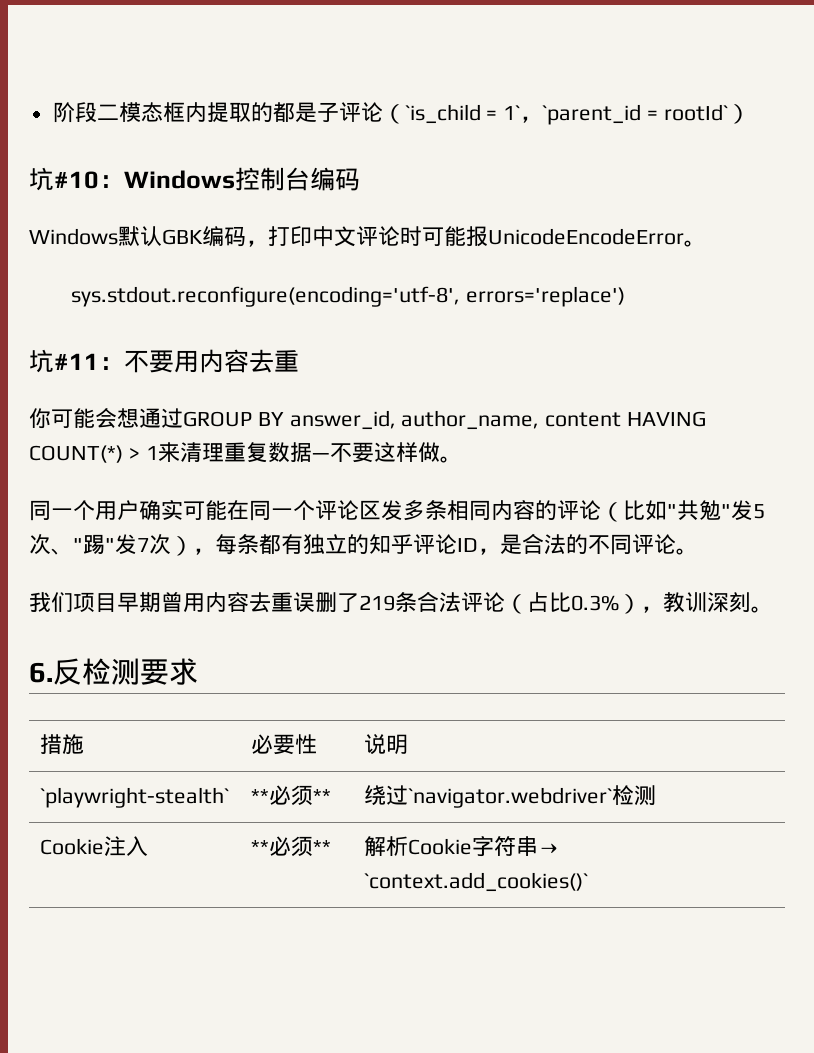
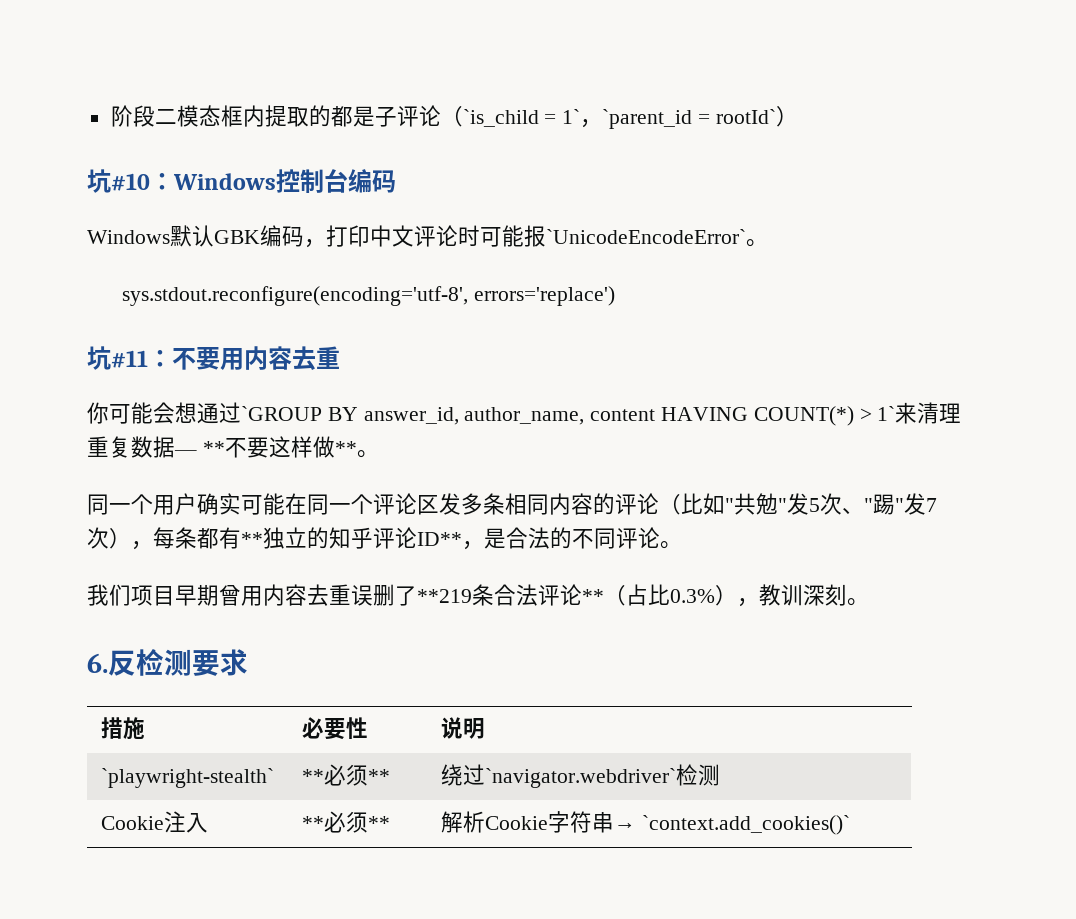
[488,228,684,245] UnicodeEncodeError -> [546,229,746,244] `UnicodeEncodeError`
[183,411,252,427] GROUP -> [241,406,322,421] `GROUP
[145,446,158,460] 1 -> [877,406,896,421] 1`
(330, 456) none -> [202,441,225,455] **
(440, 452) none -> [334,441,357,455] **
(303, 544) none -> [241,532,263,546] **
[457,538,478,552] ID -> [417,532,462,546] ID**
[359,595,395,611] 219 -> [417,589,472,603] **219
(505, 602) none -> [582,589,604,603] **

